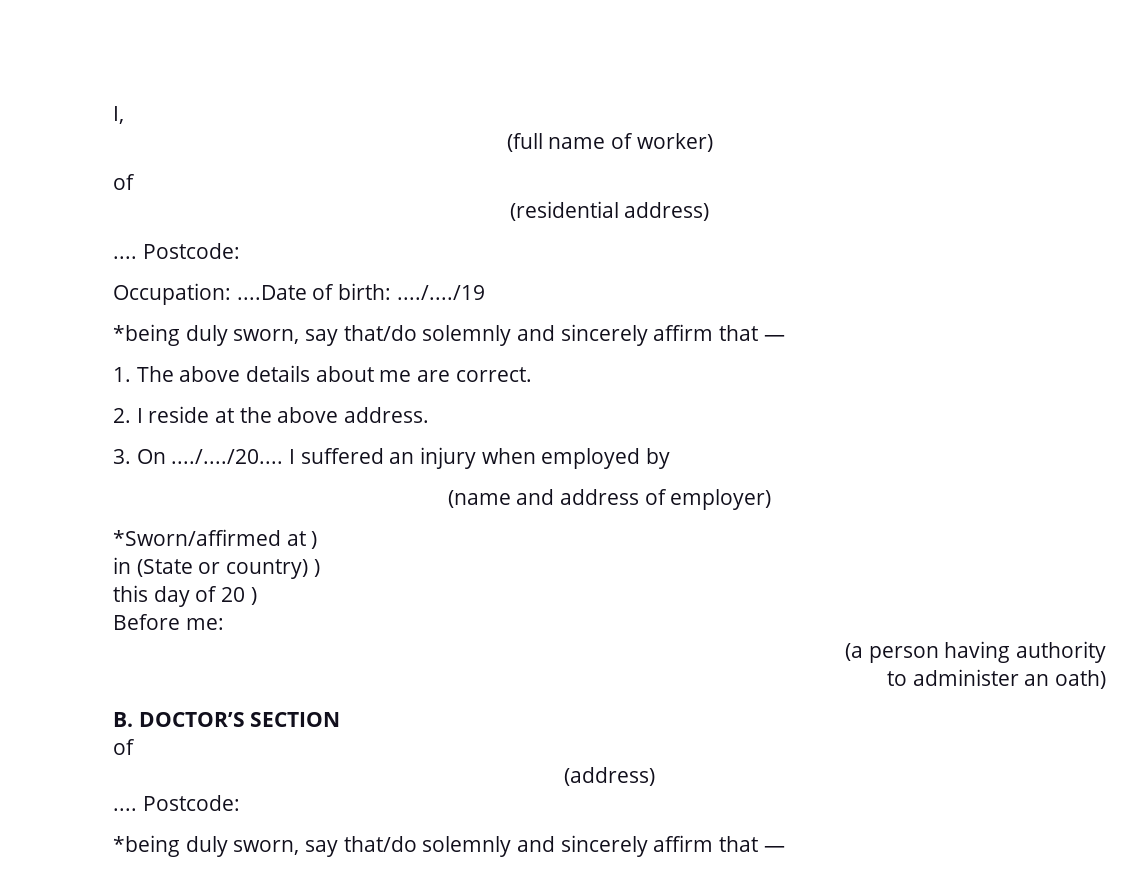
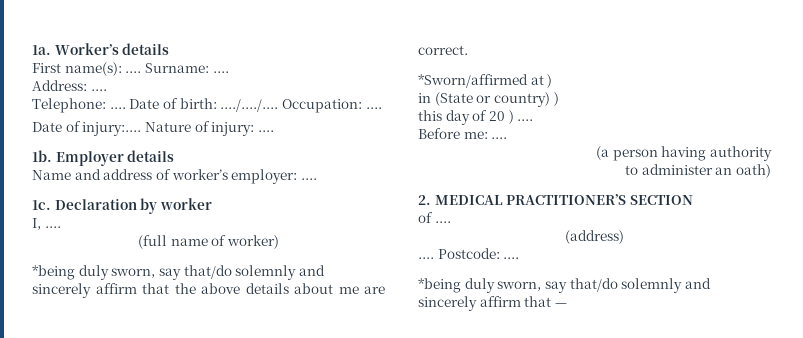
(113, 115) none -> [32,43,170,55] [32,62,229,76] [32,80,107,91] [32,98,382,113] [32,121,274,136] [32,150,175,166] [32,169,317,184] [32,198,212,214] 1a. Worker’s details // First name(s): .... Surname: .... // Address: .... // Telephone: .... Date of birth: ..../..../.... Occupation: .... // Date of injury:.... Nature of injury: .... // 1b. Employer details // Name and address of worker’s employer: .... // 1c. Declaration by worker //
(124, 115) none -> [44,226,61,228] ....
[113,174,135,190] [509,201,710,221] [113,243,240,259] [113,283,485,305] // of // (residential address) // .... Postcode: // Occupation: ....Date of birth: ..../..../19 -> (279, 242) none
[763,335,785,341] [113,366,174,382] — // 1. The -> [174,283,196,294] the
[113,406,430,423] [113,447,671,469] [447,489,772,510] // 2. I reside at the above address. // 3. On ..../..../20.... I suffered an injury when employed by // (name and address of employer) -> (468, 50) none
(257, 596) none -> [517,119,534,121] ....
(224, 624) none -> [491,137,508,139] ....
[113,712,245,727] B. DOCTOR’S -> [418,194,627,205] 2. MEDICAL PRACTITIONER’S
(135, 747) none -> [434,221,451,223] ....
(240, 803) none -> [503,257,520,259] ....

